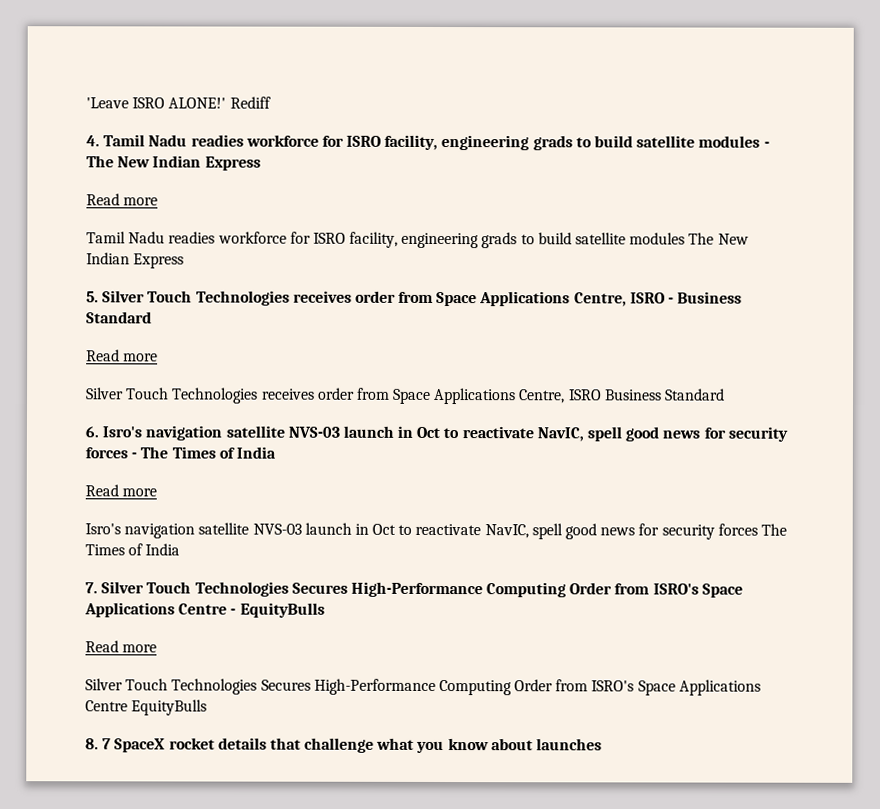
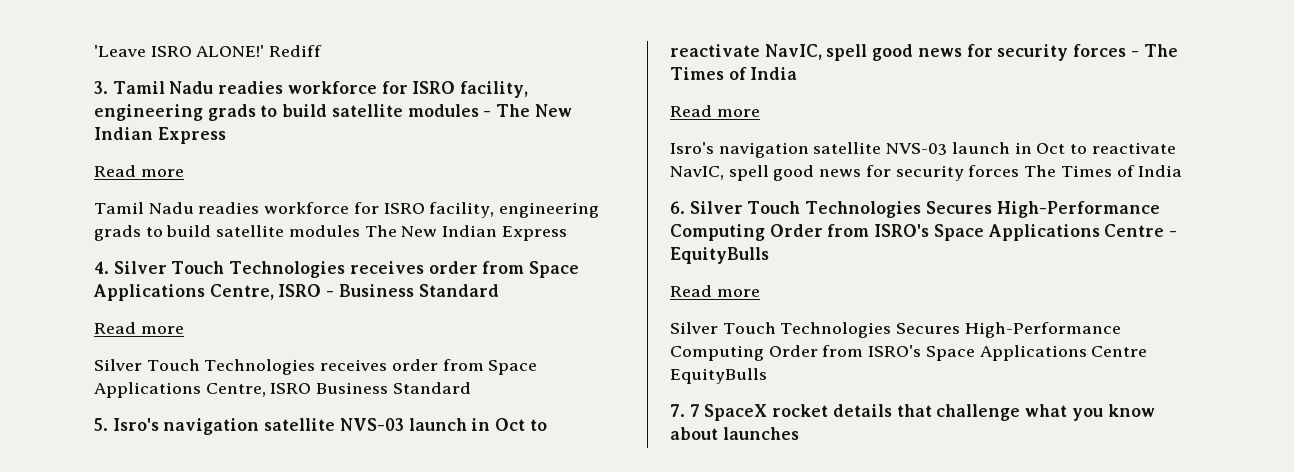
[86,135,100,147] 4. -> [94,81,108,94] 3.
[86,291,99,303] 5. -> [94,261,109,274] 4.
[85,426,99,438] 6. -> [94,418,108,431] 5.
[85,582,98,594] 7. -> [670,201,685,214] 6.
[85,738,99,750] 8. -> [670,404,685,417] 7.

